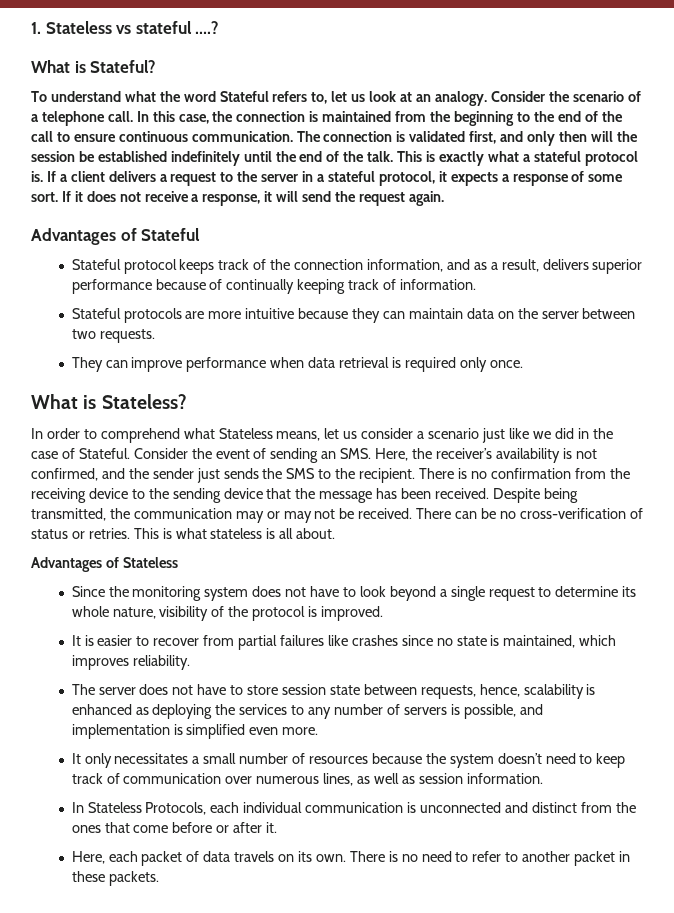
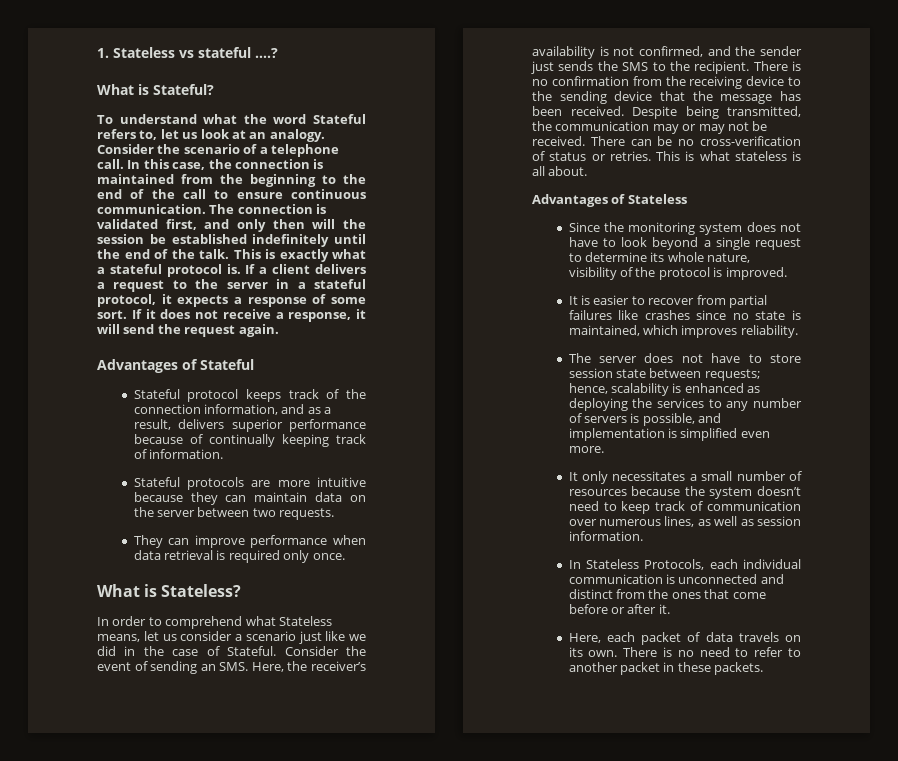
[420,685,476,699] requests, -> [704,369,760,381] requests;

